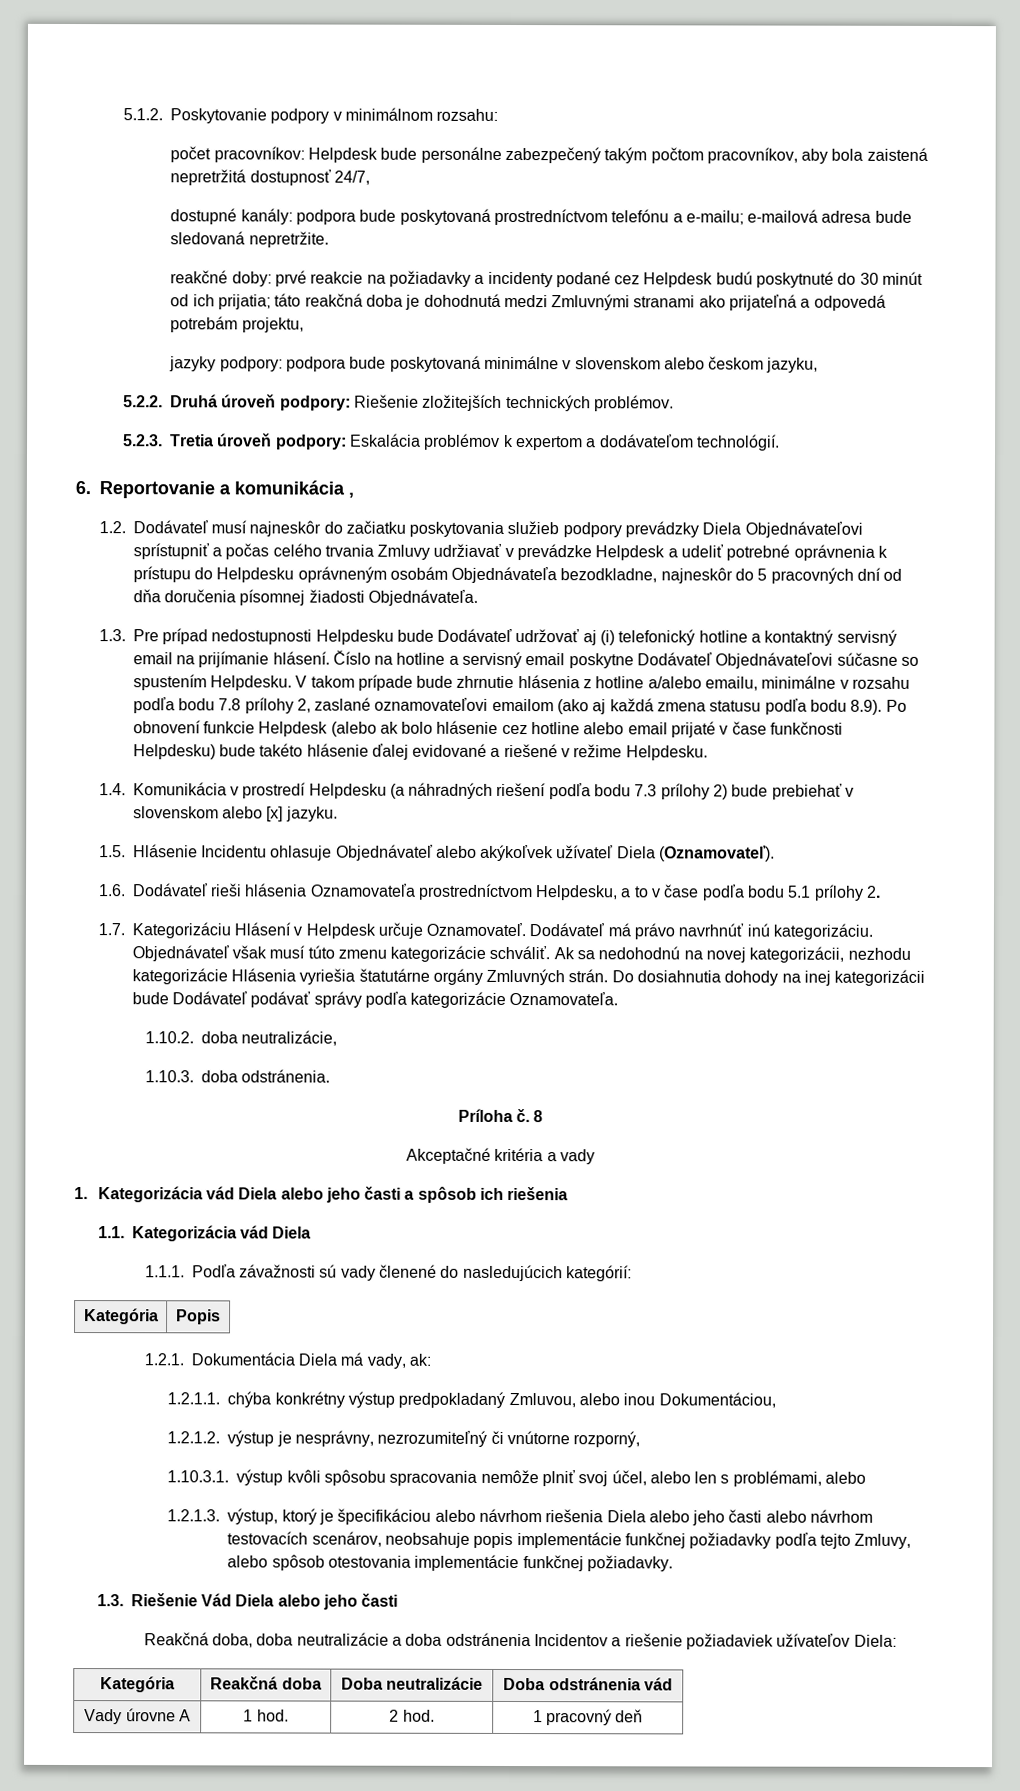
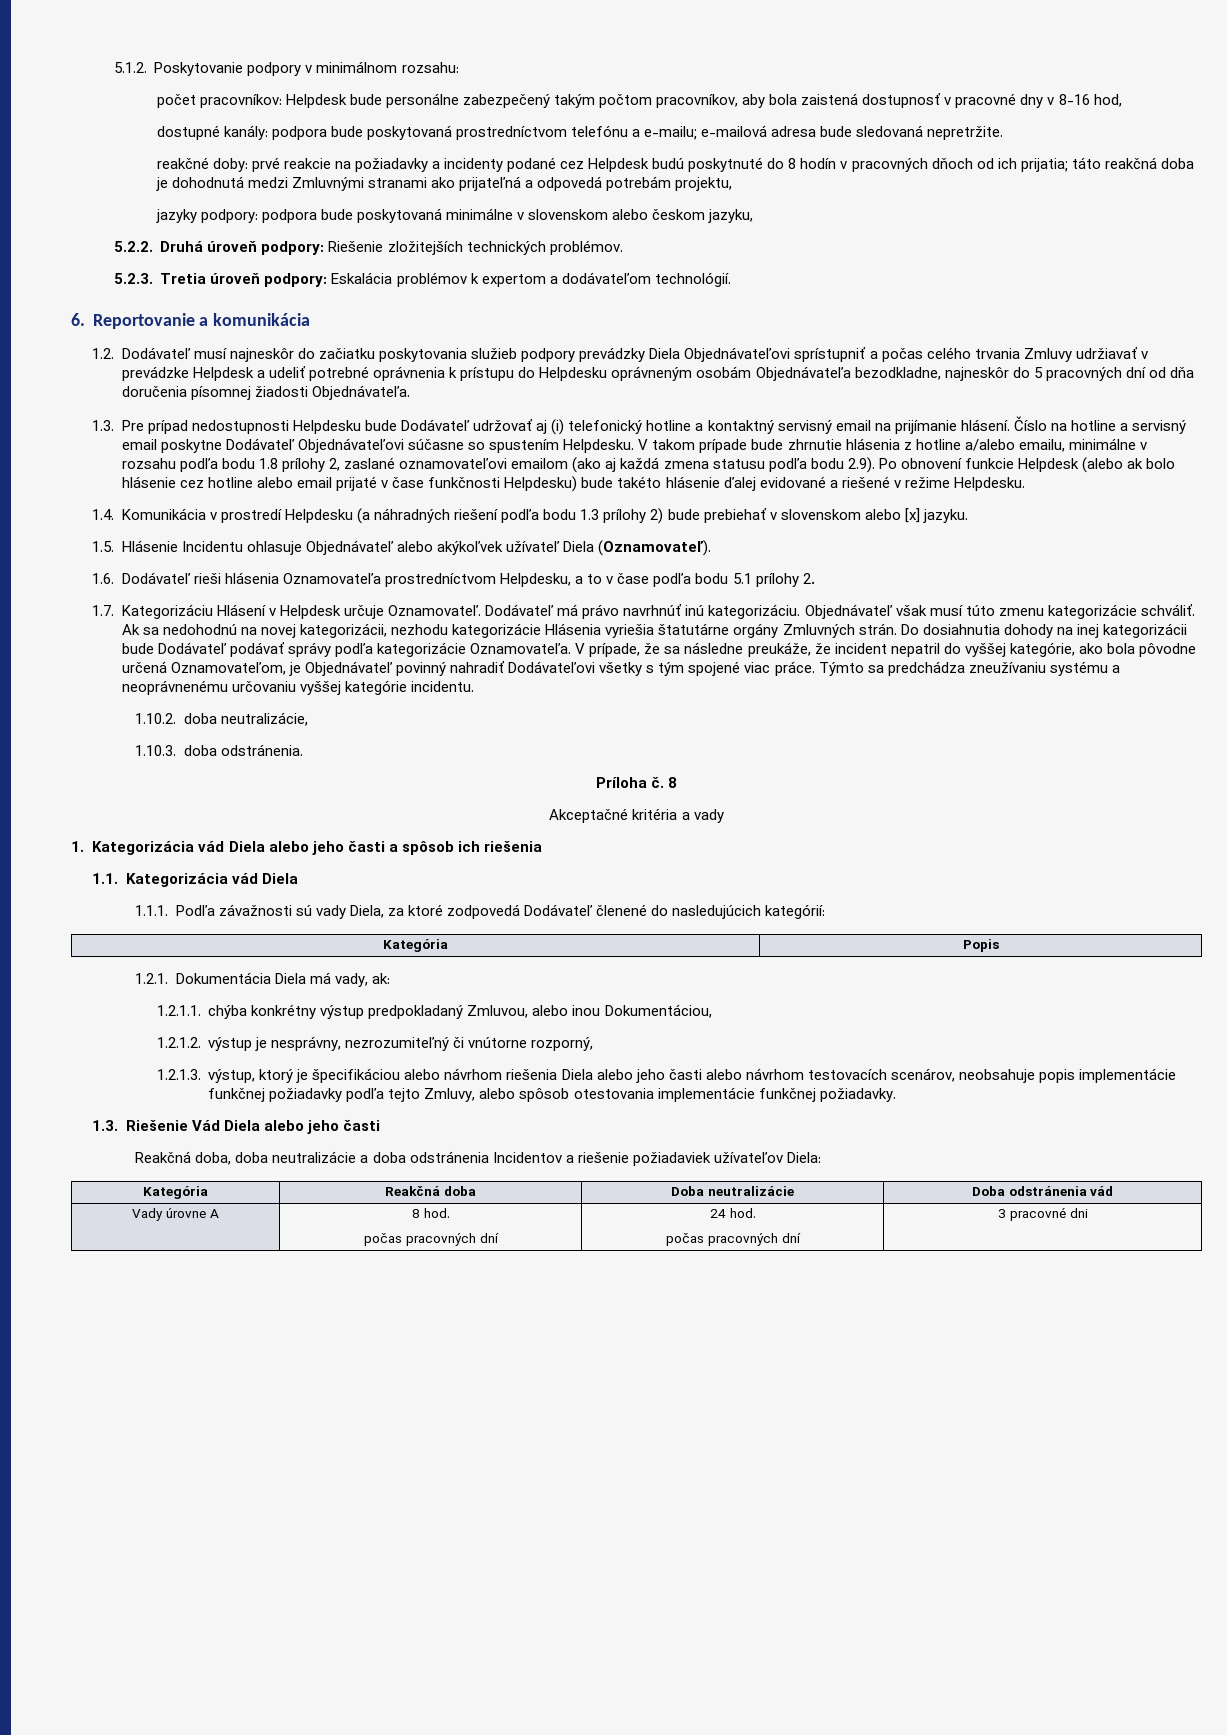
[170,169,370,186] nepretržitá dostupnosť 24/7, -> [862,93,1122,108] dostupnosť v pracovné dny v 8-16 hod,
[859,271,924,285] 30 minút -> [788,158,973,172] 8 hodín v pracovných dňoch
[347,492,354,498] ‚ -> (310, 319) none
[218,698,242,711] 7.8 -> [259,458,279,469] 1.8
[850,699,883,715] 8.9). -> [847,457,875,473] 2.9).
[634,784,658,797] 7.3 -> [580,509,600,520] 1.3
(619, 998) none -> [575,642,1196,657] [121,661,1120,676] [121,680,475,695] V prípade, že sa následne preukáže, že incident nepatril do vyššej kategórie, ako bola pôvodne určená Oznamovateľom, je Objednávateľ povinný nahradiť Dodávateľovi všetky s tým spojené viac práce. Týmto sa predchádza zneužívaniu systému a neoprávnenému určovaniu vyššej kategórie incidentu.
(376, 1273) none -> [349,904,594,919] Diela, za ktoré zodpovedá Dodávateľ
[167,1469,867,1487] // 1.10.3.1. výstup kvôli spôsobu spracovania nemôže plniť svoj účel, alebo len s problémami, alebo -> (594, 1044) none
[243,1709,289,1722] [389,1709,435,1722] [532,1709,644,1726] 1 hod. | 2 hod. | 1 pracovný deň -> [411,1208,450,1218] [363,1233,499,1246] [709,1208,756,1218] [665,1233,801,1246] [997,1207,1088,1221] 8 hod. // počas pracovných dní | 24 hod. // počas pracovných dní | 3 pracovné dni

